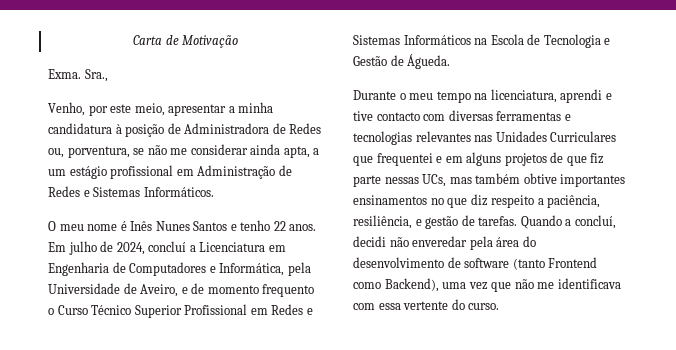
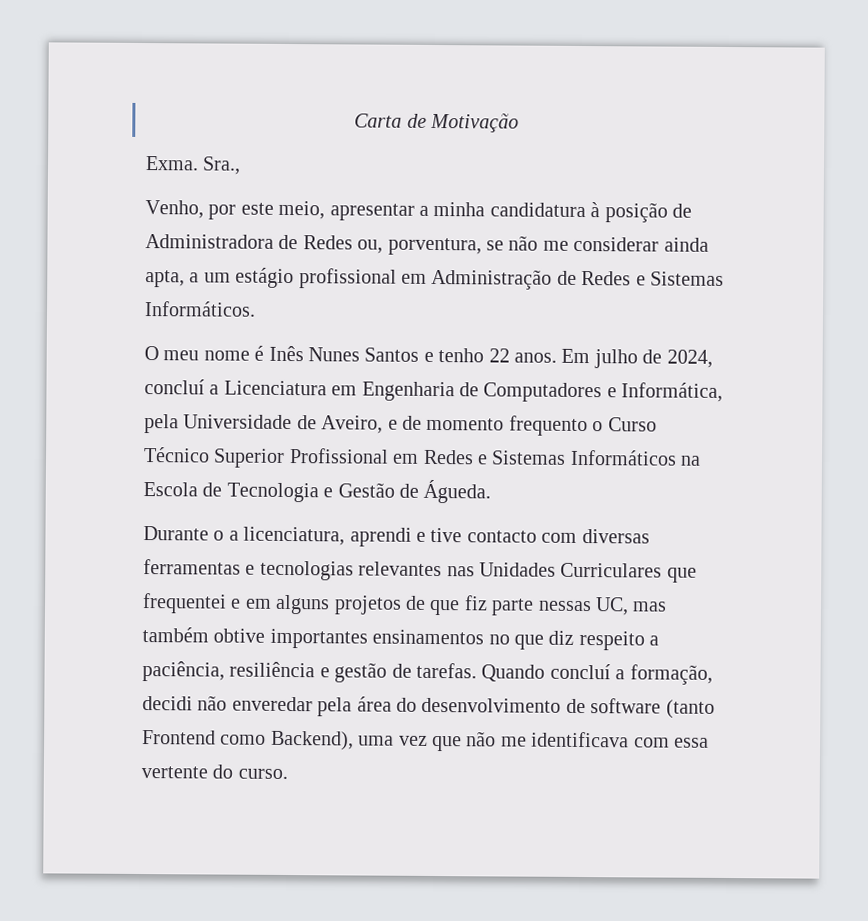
[409,91,488,103] meu tempo na -> [228,530,239,541] a
[422,174,447,187] UCs, -> [594,597,629,616] UC,
[353,215,412,229] resiliência, -> [229,661,316,678] resiliência
[565,215,616,229] a concluí, -> [549,663,713,685] concluí a formação,

